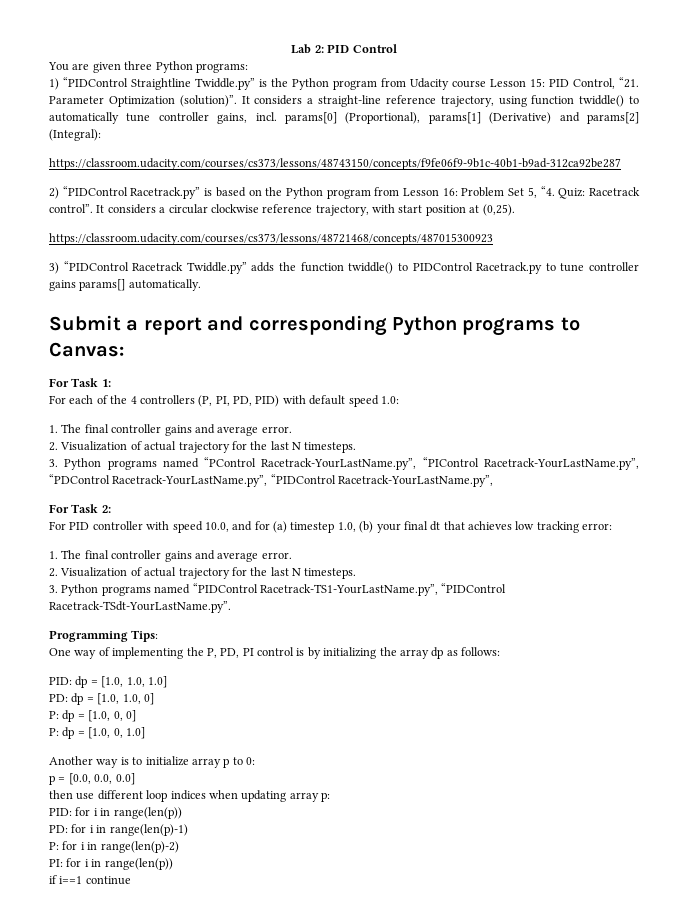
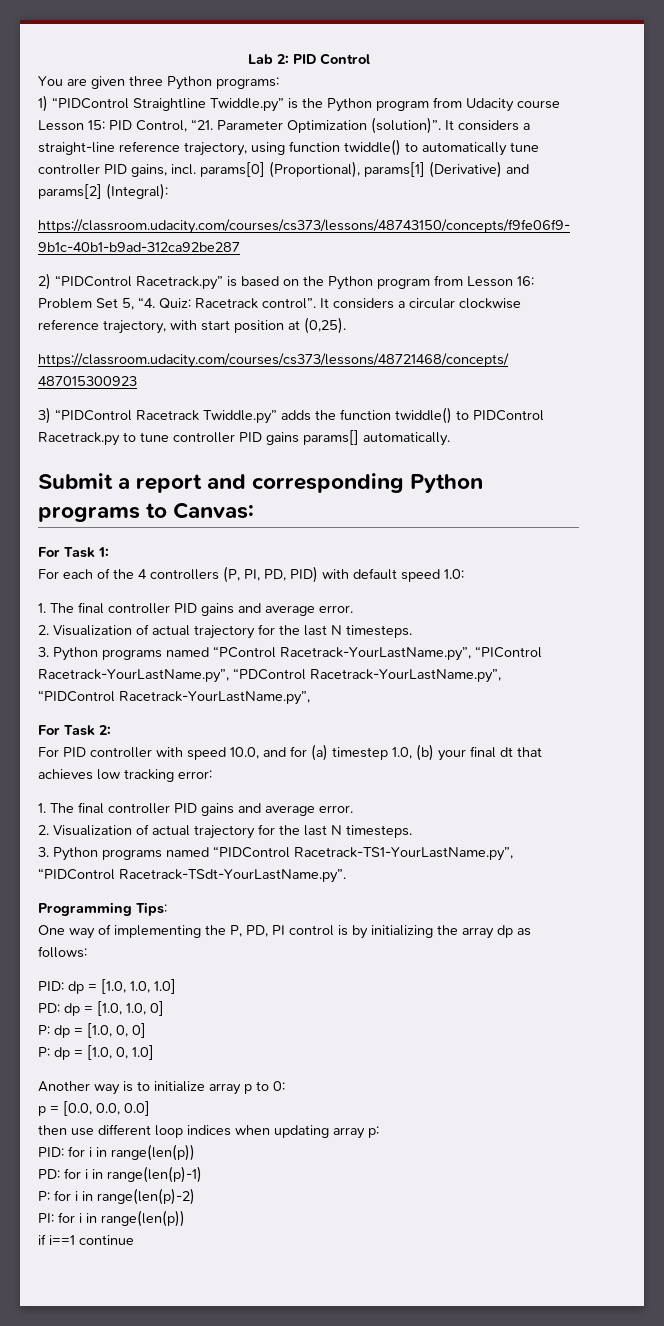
(209, 116) none -> [104,164,127,174] PID
(640, 266) none -> [239,432,262,442] PID
(162, 428) none -> [174,603,197,613] PID
(162, 554) none -> [174,803,197,813] PID

